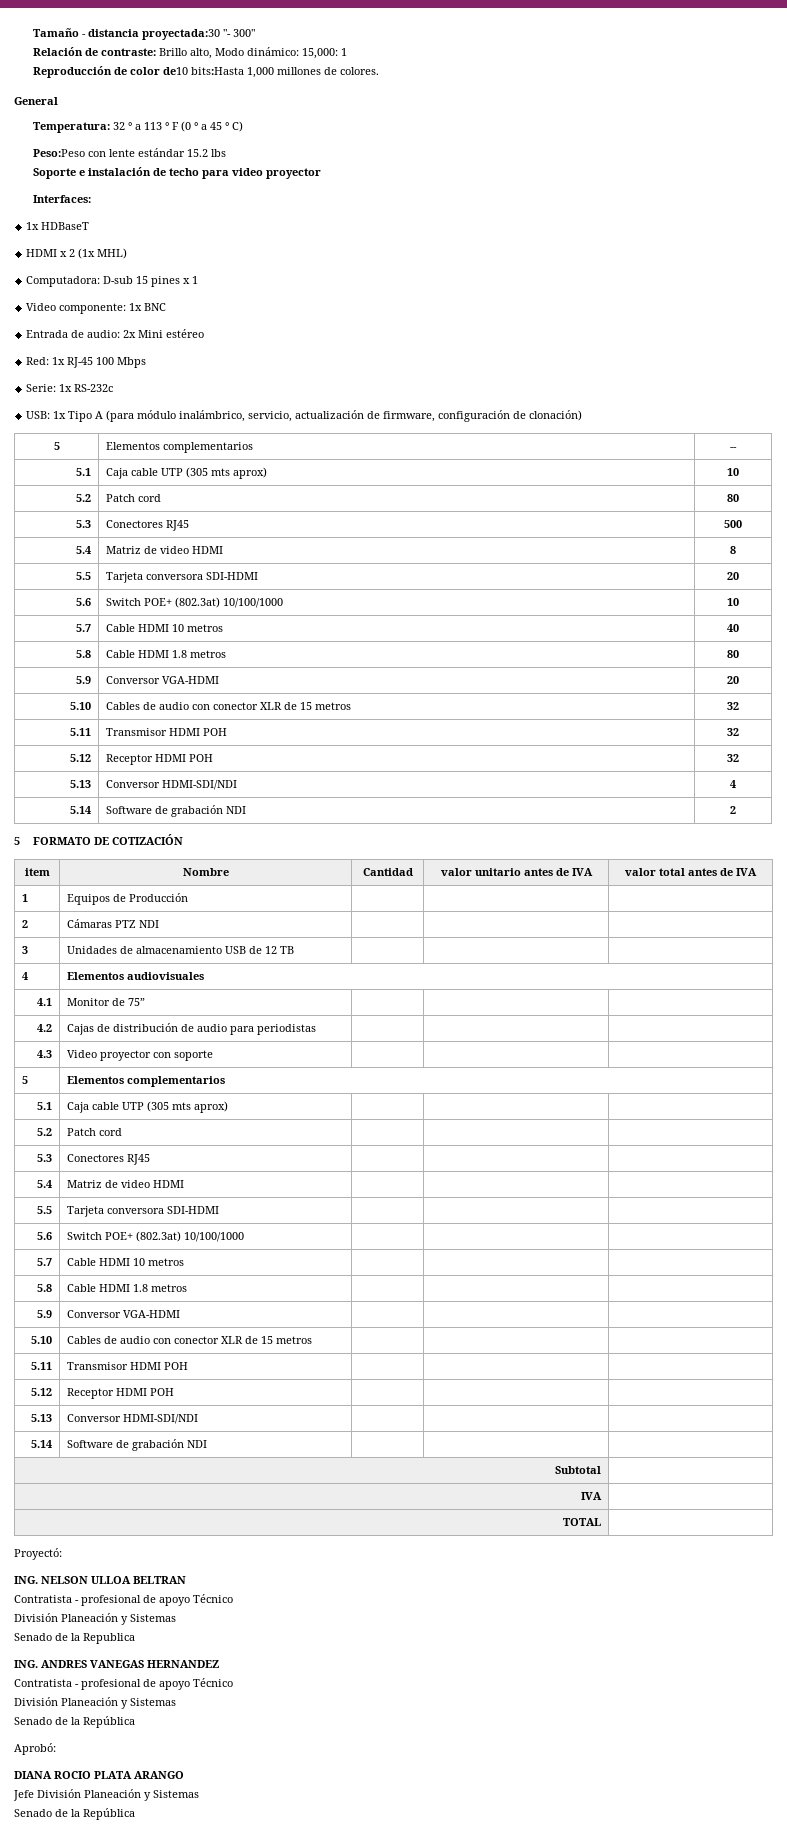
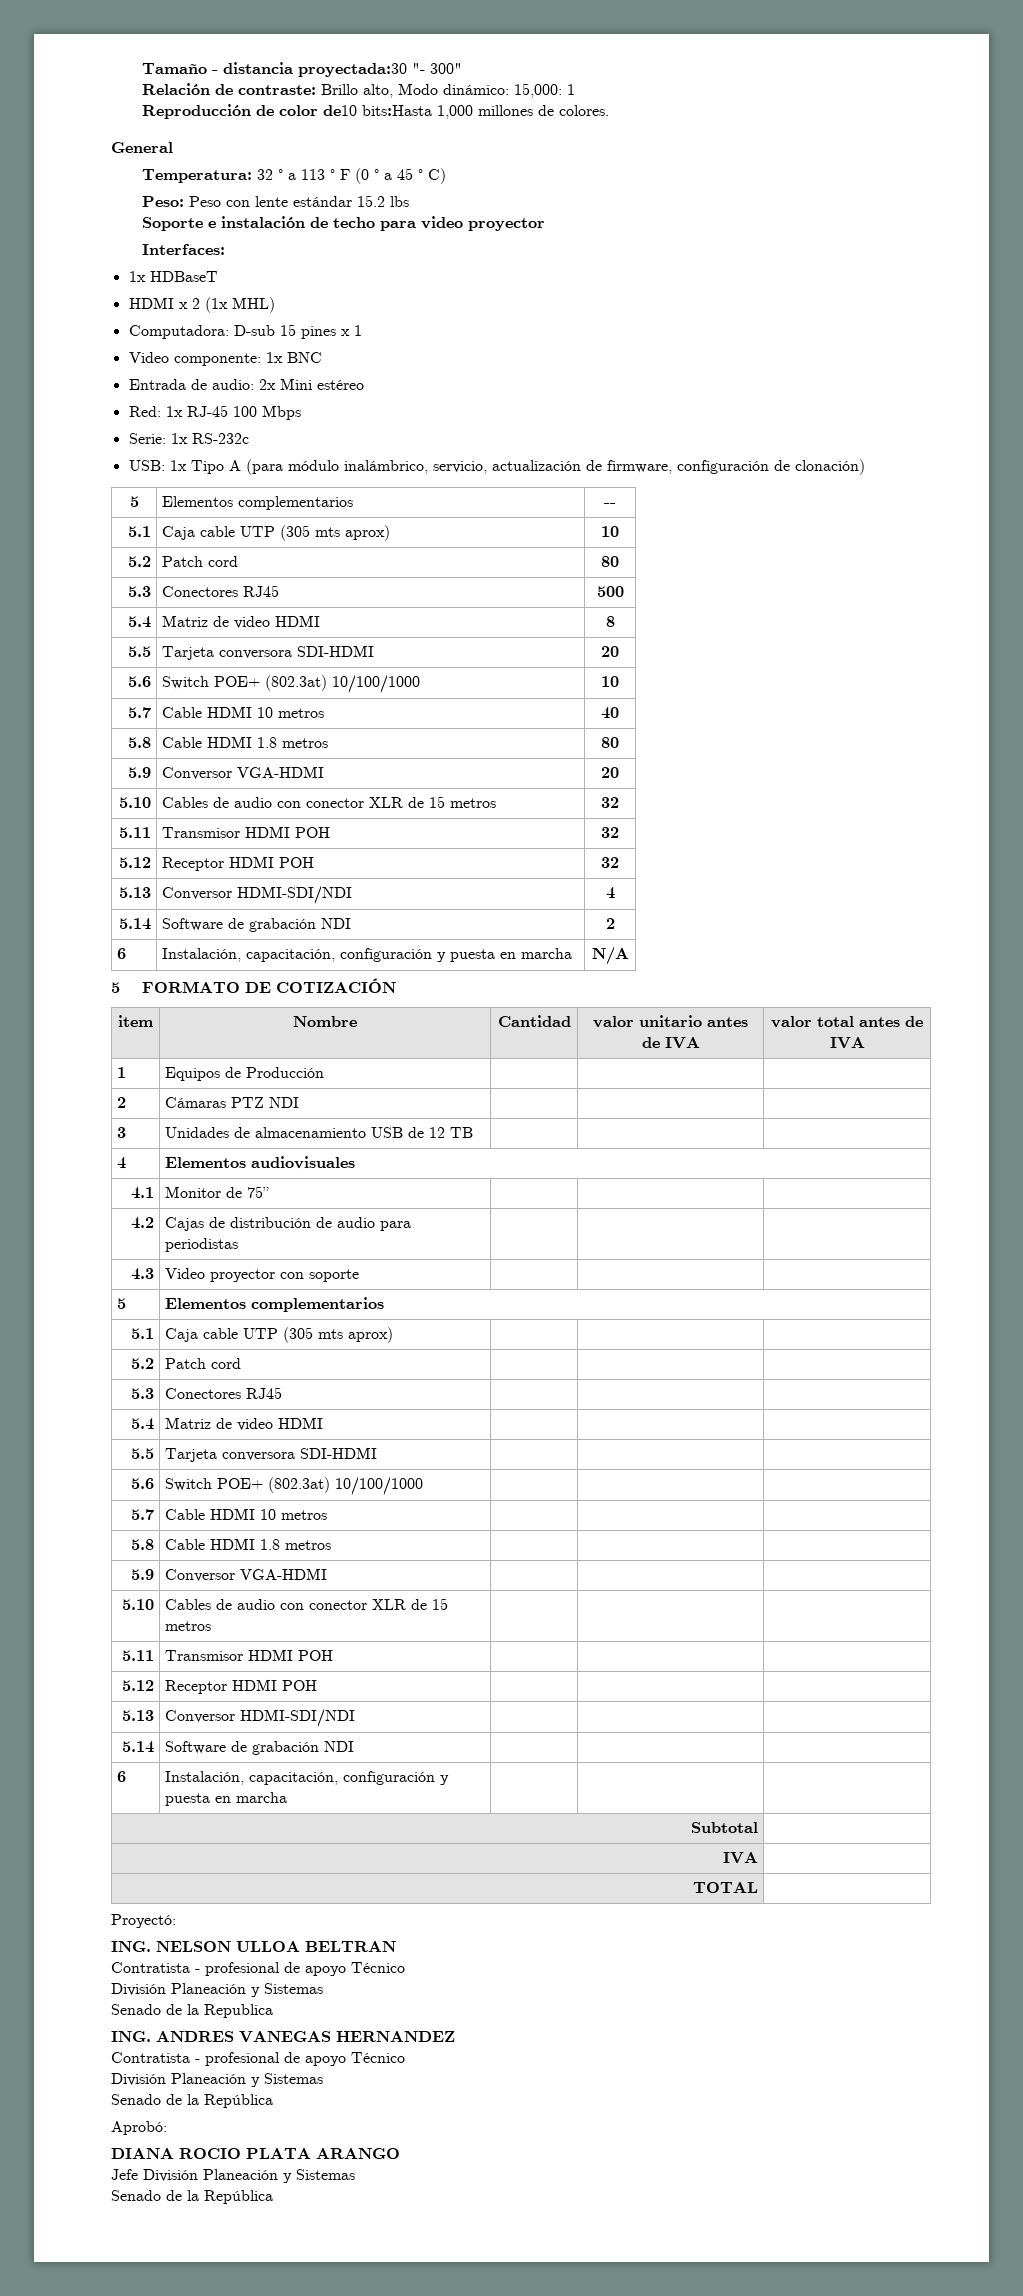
[33,149,86,157] Peso:Peso -> [141,196,221,207] Peso: Peso
(736, 810) none -> [117,948,127,959] [162,948,573,962] [591,947,629,965] // 6 | Instalación, capacitación, configuración y puesta en marcha | N/A
(207, 1444) none -> [117,1771,127,1782] [165,1771,450,1785] [165,1792,288,1806] // 6 | Instalación, capacitación, configuración y puesta en marcha | | |

